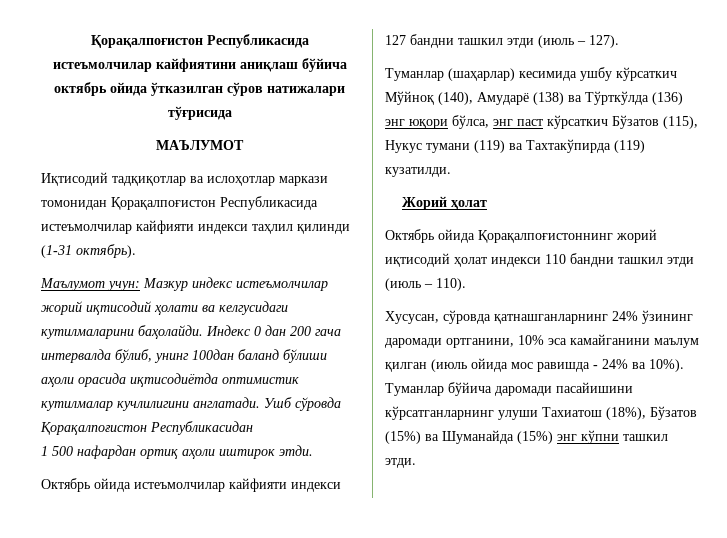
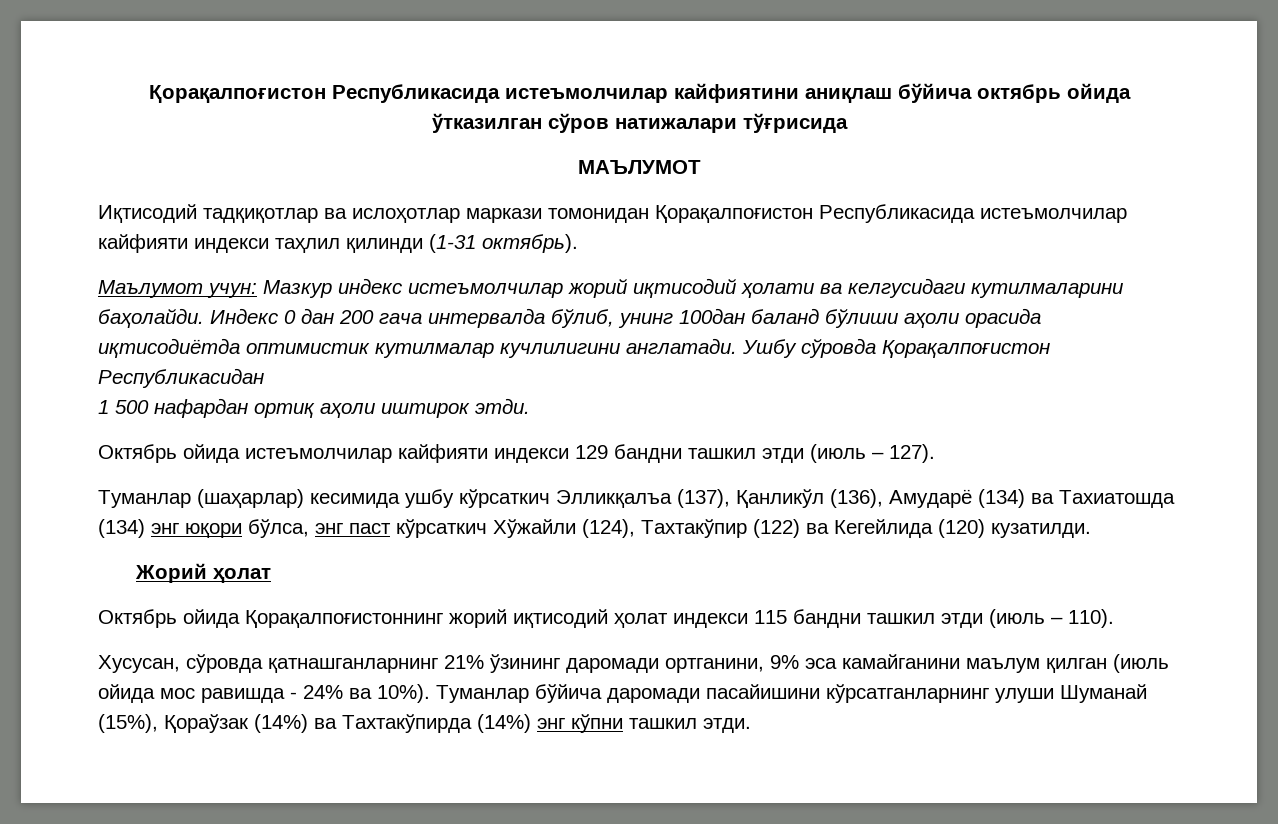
[264,397,292,408] Ушб -> [742,339,797,358] Ушбу
[385,35,406,45] 127 -> [575,445,608,459] 129
[385,91,683,105] Мўйноқ (140), Амударё (138) ва Тўрткўлда (136) -> [556,489,1175,508] [98,519,145,538] Элликқалъа (137), Қанликўл (136), Амударё (134) ва Тахиатошда (134)
[612,115,698,129] [385,139,645,153] Бўзатов (115), Нукус тумани (119) ва Тахтакўпирда (119) -> [493,519,985,538] Хўжайли (124), Тахтакўпир (122) ва Кегейлида (120)
[545,254,566,264] 110 -> [754,610,787,624] 115
[612,311,638,321] 24% -> [444,655,484,669] 21%
[518,335,544,345] 10% -> [770,655,799,669] 9%
[542,406,697,420] [385,430,553,444] Тахиатош (18%), Бўзатов (15%) ва Шуманайда (15%) -> [1060,684,1147,703] [98,714,531,733] Шуманай (15%), Қораўзак (14%) ва Тахтакўпирда (14%)

